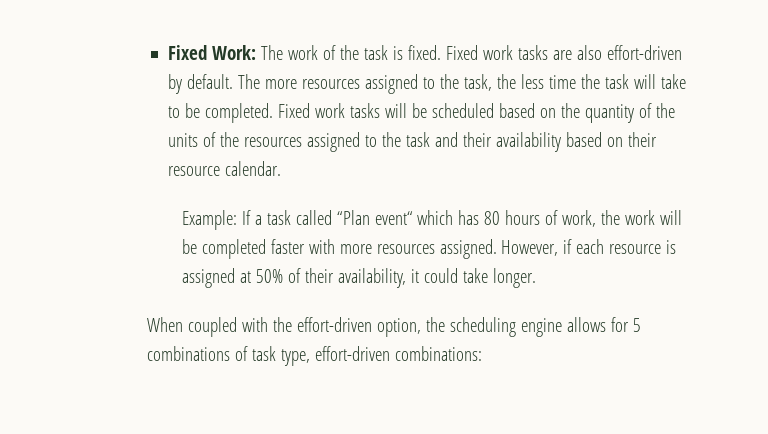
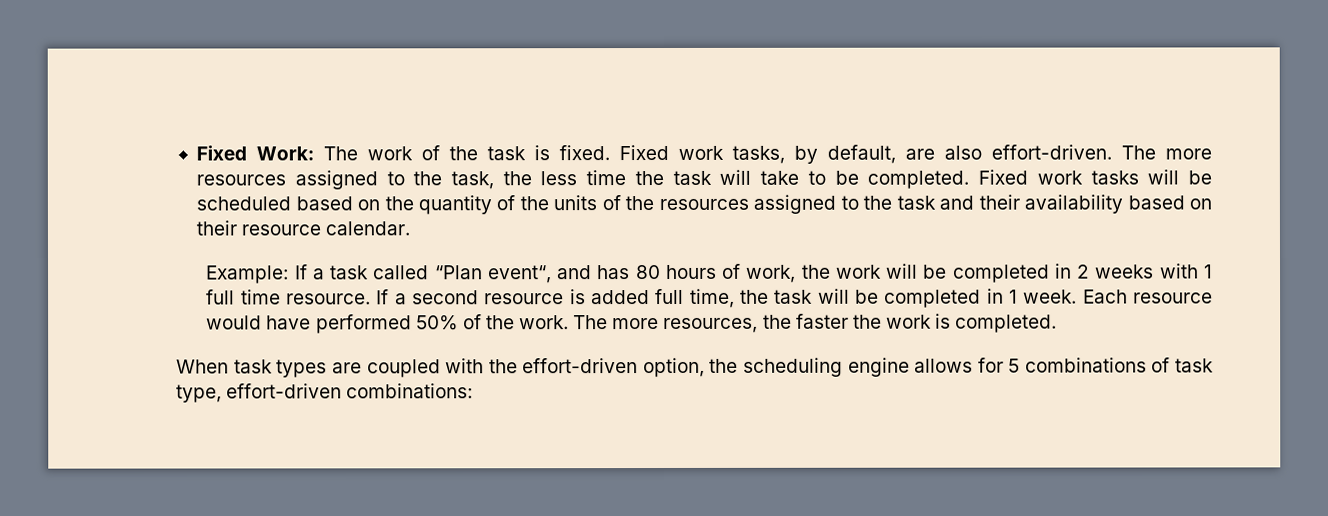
[517,45,682,60] [167,74,233,94] tasks are also effort-driven by default. -> [732,144,1113,164] tasks, by default, are also effort-driven.
[374,210,454,225] event“ which -> [487,265,593,284] event“, and
[270,239,677,259] [181,268,537,288] [147,317,184,332] faster with more resources assigned. However, if each resource is assigned at 50% of their availability, it could take longer. // When -> [1054,263,1214,279] [206,288,1213,308] [206,313,1058,334] [176,359,362,378] in 2 weeks with 1 full time resource. If a second resource is added full time, the task will be completed in 1 week. Each resource would have performed 50% of the work. The more resources, the faster the work is completed. // When task types are

